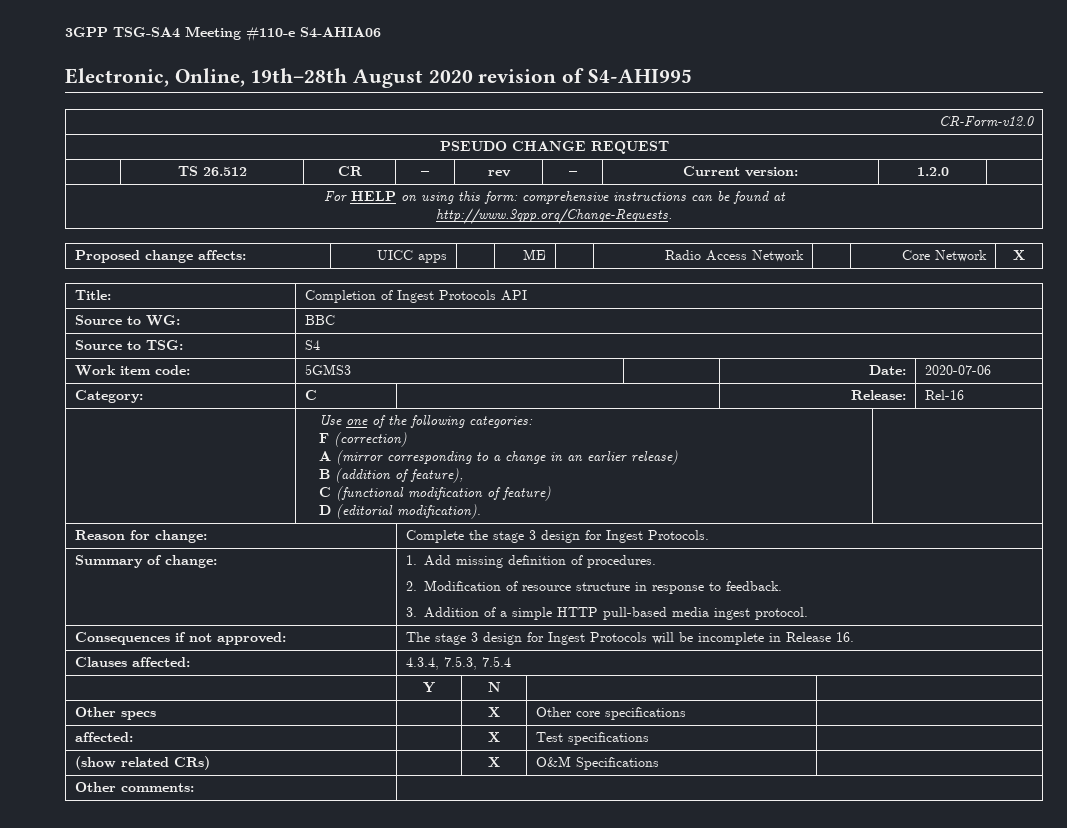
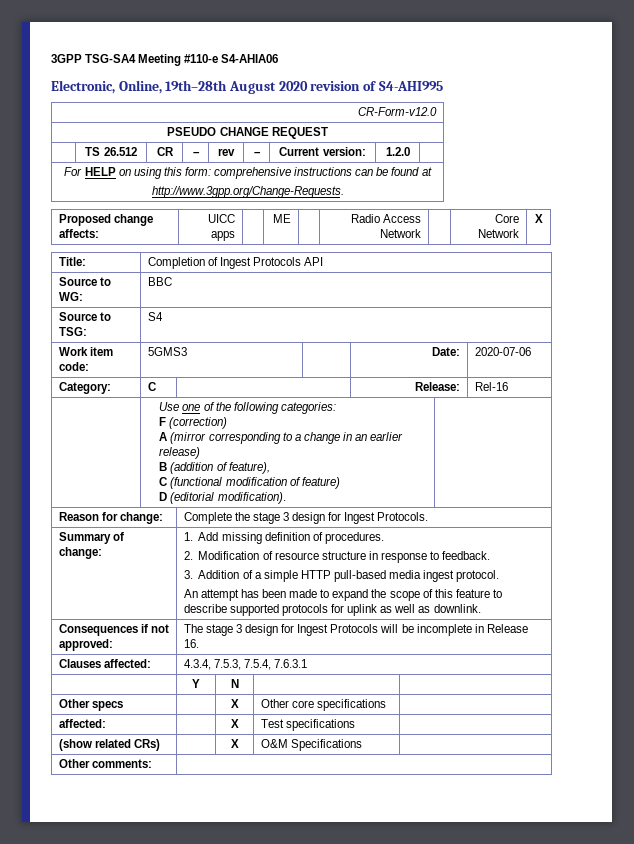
(809, 613) none -> [183,589,502,601] [183,604,481,616] // An attempt has been made to expand the scope of this feature to describe supported protocols for uplink as well as downlink.
[482,656,512,667] 7.5.4 -> [243,659,308,670] 7.5.4, 7.6.3.1

